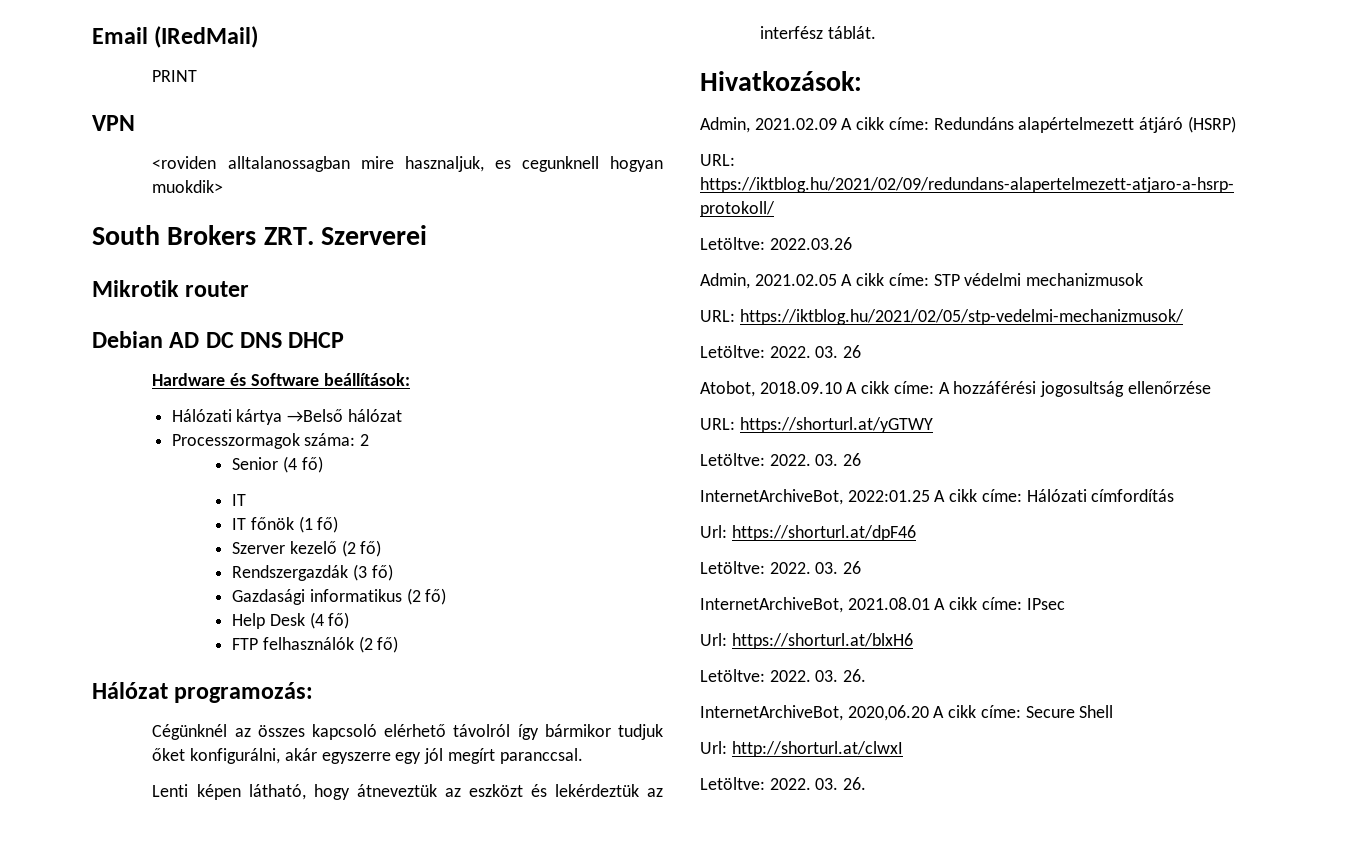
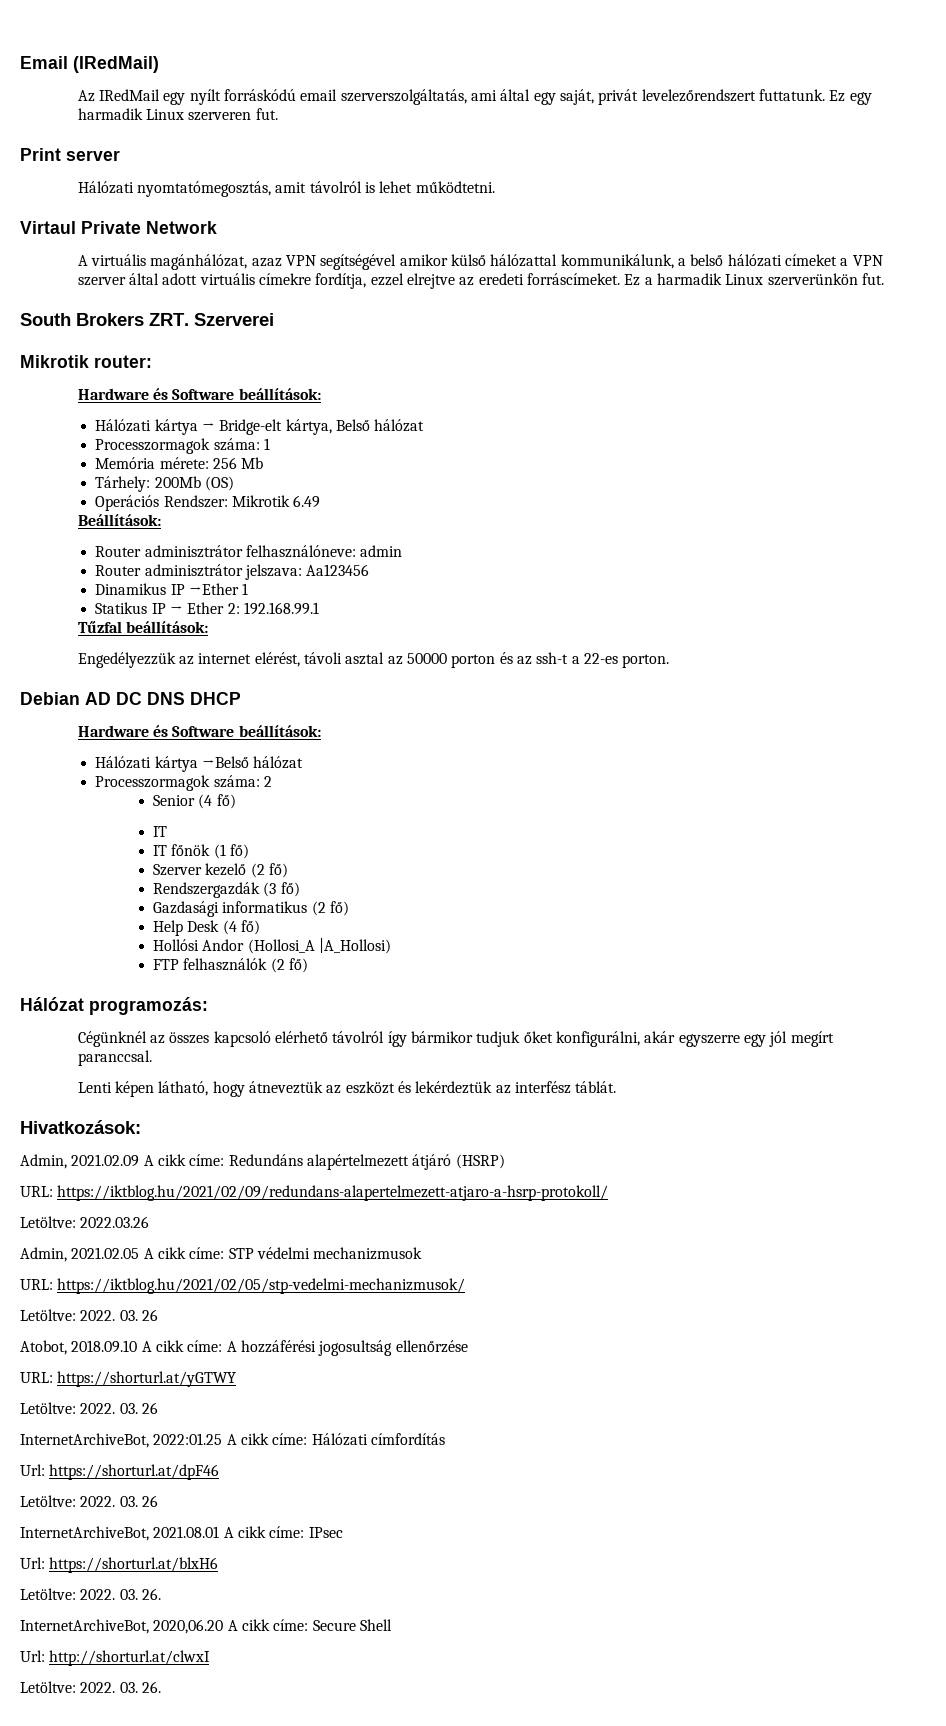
[152,70,198,82] [92,115,135,131] [152,156,663,172] [152,180,224,193] PRINT // VPN // <roviden alltalanossagban mire hasznaljuk, es cegunknell hogyan muokdik> -> [77,89,872,105] [77,108,278,121] [20,148,120,161] [77,181,495,197] [20,221,217,234] [77,254,883,270] [77,273,884,289] Az IRedMail egy nyílt forráskódú email szerverszolgáltatás, ami által egy saját, privát levelezőrendszert futtatunk. Ez egy harmadik Linux szerveren fut. // Print server // Hálózati nyomtatómegosztás, amit távolról is lehet működtetni. // Virtaul Private Network // A virtuális magánhálózat, azaz VPN segítségével amikor külső hálózattal kommunikálunk, a belső hálózati címeket a VPN szerver által adott virtuális címekre fordítja, ezzel elrejtve az eredeti forráscímeket. Ez a harmadik Linux szerverünkön fut.
[185,281,250,297] router -> [94,355,152,368] [77,388,321,400] [95,419,425,435] [95,438,271,454] [95,457,264,469] [95,476,235,492] [95,495,321,511] [77,514,161,526] [95,545,403,558] [95,564,370,580] [95,583,249,595] [95,602,319,615] [77,621,209,633] [77,652,670,668] router: // Hardware és Software beállítások: // Hálózati kártya → Bridge-elt kártya, Belső hálózat // Processzormagok száma: 1 // Memória mérete: 256 Mb // Tárhely: 200Mb (OS) // Operációs Rendszer: Mikrotik 6.49 // Beállítások: // Router adminisztrátor felhasználóneve: admin // Router adminisztrátor jelszava: Aa123456 // Dinamikus IP →Ether 1 // Statikus IP → Ether 2: 192.168.99.1 // Tűzfal beállítások: // Engedélyezzük az internet elérést, távoli asztal az 50000 porton és az ssh-t a 22-es porton.
(350, 620) none -> [153,938,392,954] // Hollósi Andor (Hollosi_A |A_Hollosi)

